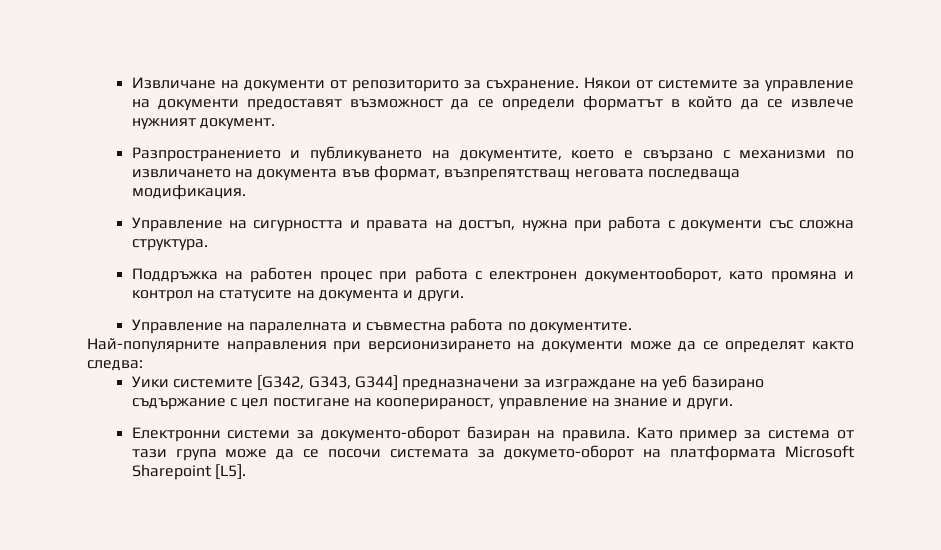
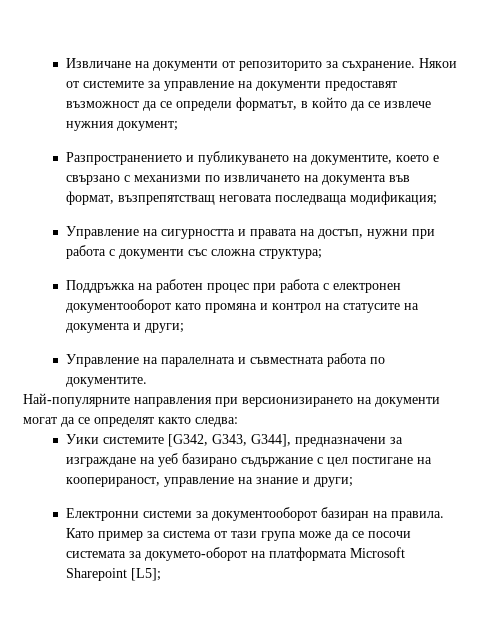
[582,95,663,111] форматът -> [235,97,297,111] форматът,
[131,118,275,130] нужният документ. -> [65,121,178,131] нужния документ;
[131,184,246,200] модификация. -> [349,191,437,205] модификация;
[521,220,568,232] нужна -> [366,229,408,239] нужни
[131,239,208,251] структура. -> [258,249,322,259] структура;
[584,267,722,283] документооборот, -> [65,299,171,313] документооборот
[417,290,464,302] други. -> [144,323,184,333] други;
[365,322,446,331] съвместна -> [249,357,324,364] съвместната
[629,341,672,350] може -> [23,417,57,424] могат
[354,375,398,391] G344] -> [250,434,291,447] G344],
[686,398,733,410] други. -> [313,477,353,487] други;
[321,426,461,442] документо-оборот -> [211,507,317,521] документооборот
[214,464,246,480] [L5]. -> [130,568,161,581] [L5];

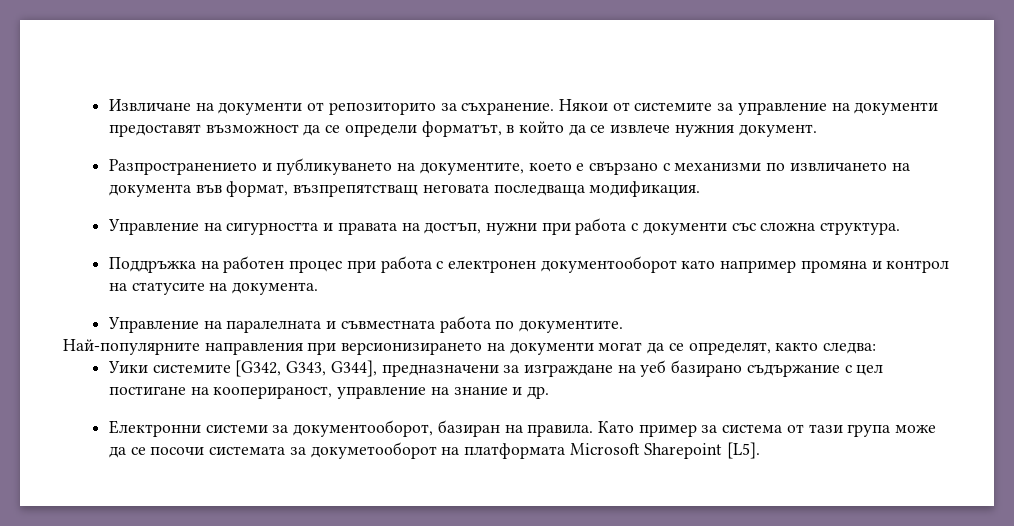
[116,121,178,131] документ; -> [738,124,817,137] документ.
[349,191,437,205] модификация; -> [589,181,701,197] модификация.
[258,249,322,259] структура; -> [820,222,901,235] структура.
(201, 306) none -> [720,260,797,273] например
[65,323,184,333] документа и други; -> [232,282,319,295] документа.
[94,417,154,427] определят -> [688,342,771,355] определят,
[313,477,353,487] други; -> [527,386,550,399] др.
[211,507,317,521] документооборот -> [293,420,434,437] документооборот,
[144,547,247,561] докумето-оборот -> [310,442,437,459] докуметооборот
[130,568,161,581] [L5]; -> [727,442,761,459] [L5].

